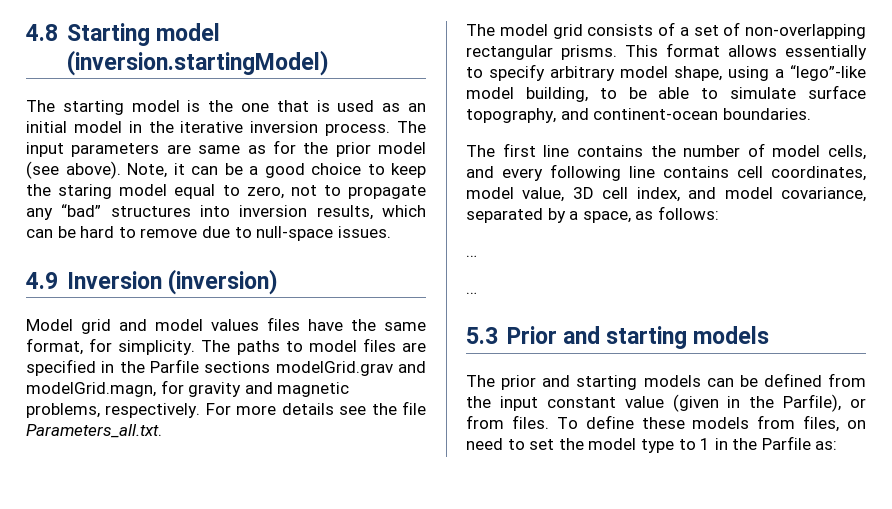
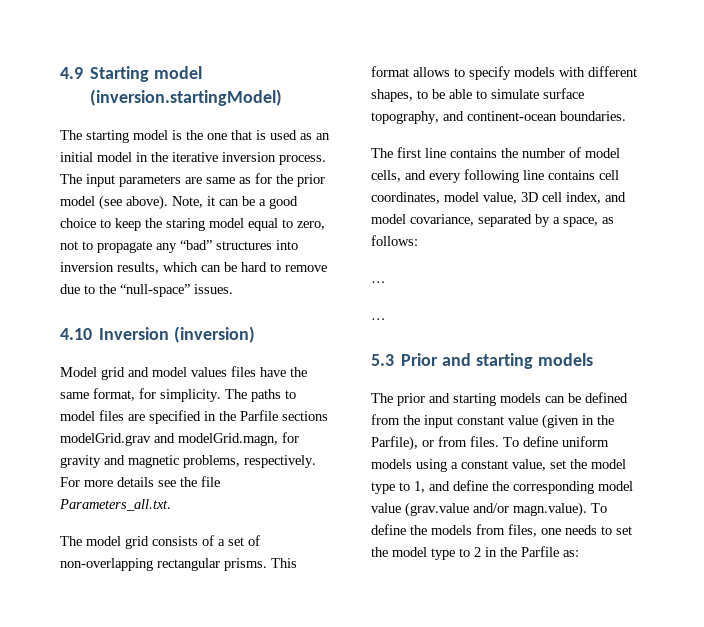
[26,24,58,41] 4.8 -> [60,67,83,79] 4.9
[256,226,334,241] null-space -> [99,284,190,297] the “null-space”
[26,272,58,289] 4.9 -> [60,328,92,340] 4.10
[785,45,867,60] essentially -> (450, 72) none
[550,65,866,81] [466,87,588,102] arbitrary model shape, using a “lego”-like model building, -> [514,66,637,77] [371,89,413,102] models with different shapes,
[641,417,685,429] these -> [562,436,609,447] [371,459,626,472] [371,480,633,494] [371,502,607,517] [371,524,427,535] uniform models using a constant value, set the model type to 1, and define the corresponding model value (grav.value and/or magn.value). To define the
[847,420,866,429] [466,438,503,450] on need -> [541,525,597,535] one needs
[700,438,711,450] 1 -> [474,547,481,557] 2

